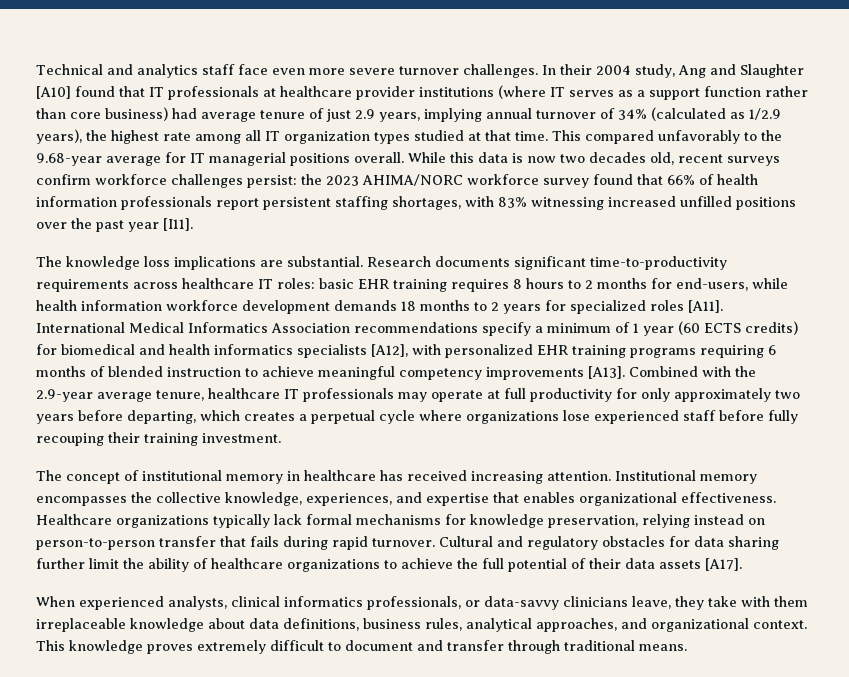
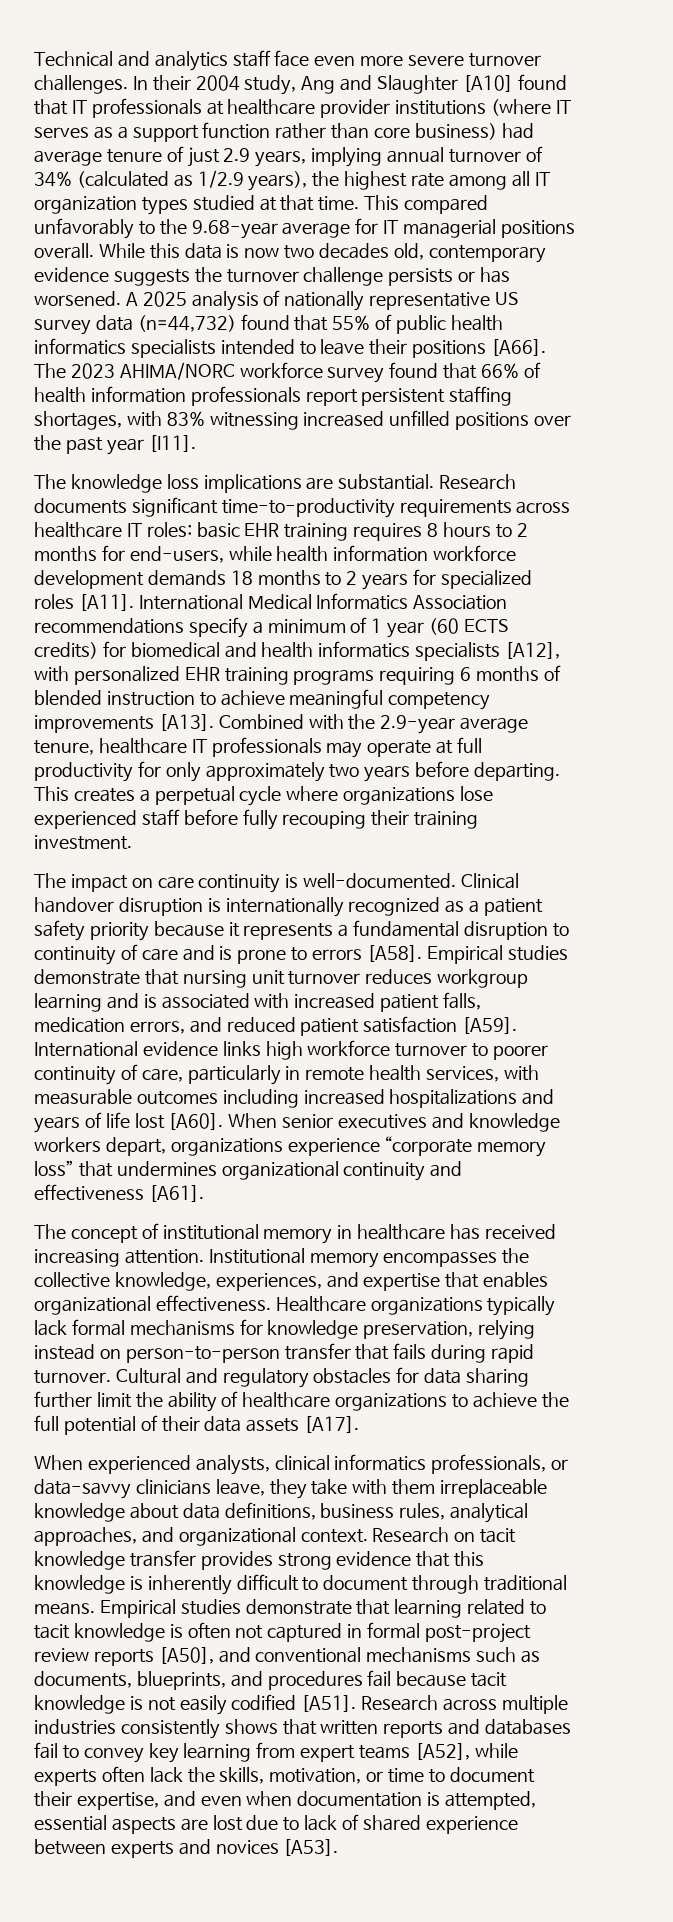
[678,154,780,166] [36,174,322,188] recent surveys confirm workforce challenges persist: the -> [428,245,546,263] [34,267,511,286] [34,290,520,311] [34,314,503,335] [34,338,547,358] [34,363,66,378] contemporary evidence suggests the turnover challenge persists or has worsened. A 2025 analysis of nationally representative US survey data (n=44,732) found that 55% of public health informatics specialists intended to leave their positions [A66]. The
[127,410,240,424] departing, which -> [474,762,561,781] [34,786,69,801] departing. This
(281, 438) none -> [34,873,520,893] [34,897,543,917] [34,920,569,941] [34,944,568,965] [34,969,529,988] [34,992,481,1012] [34,1016,518,1036] [34,1040,549,1060] [34,1064,539,1085] [34,1089,555,1108] [34,1112,560,1133] [34,1136,547,1157] [34,1160,463,1181] [34,1184,204,1202] // The impact on care continuity is well-documented. Clinical handover disruption is internationally recognized as a patient safety priority because it represents a fundamental disruption to continuity of care and is prone to errors [A58]. Empirical studies demonstrate that nursing unit turnover reduces workgroup learning and is associated with increased patient falls, medication errors, and reduced patient satisfaction [A59]. International evidence links high workforce turnover to poorer continuity of care, particularly in remote health services, with measurable outcomes including increased hospitalizations and years of life lost [A60]. When senior executives and knowledge workers depart, organizations experience “corporate memory loss” that undermines organizational continuity and effectiveness [A61].
[36,640,266,654] This knowledge proves extremely -> [372,1527,517,1543] [34,1550,485,1570] [34,1575,232,1595] Research on tacit knowledge transfer provides strong evidence that this knowledge is inherently
[417,640,504,651] and transfer -> (409, 1583) none
(687, 647) none -> [99,1599,547,1618] [34,1622,531,1643] [34,1647,540,1666] [34,1670,508,1690] [34,1694,568,1715] [34,1719,572,1739] [34,1742,518,1763] [34,1766,535,1786] [34,1791,537,1810] [34,1814,518,1834] [34,1839,339,1858] Empirical studies demonstrate that learning related to tacit knowledge is often not captured in formal post-project review reports [A50], and conventional mechanisms such as documents, blueprints, and procedures fail because tacit knowledge is not easily codified [A51]. Research across multiple industries consistently shows that written reports and databases fail to convey key learning from expert teams [A52], while experts often lack the skills, motivation, or time to document their expertise, and even when documentation is attempted, essential aspects are lost due to lack of shared experience between experts and novices [A53].

